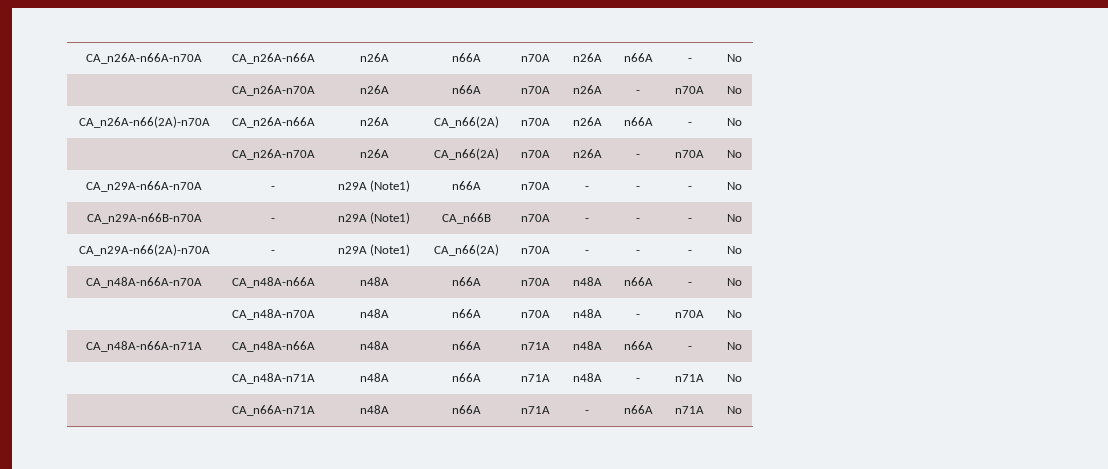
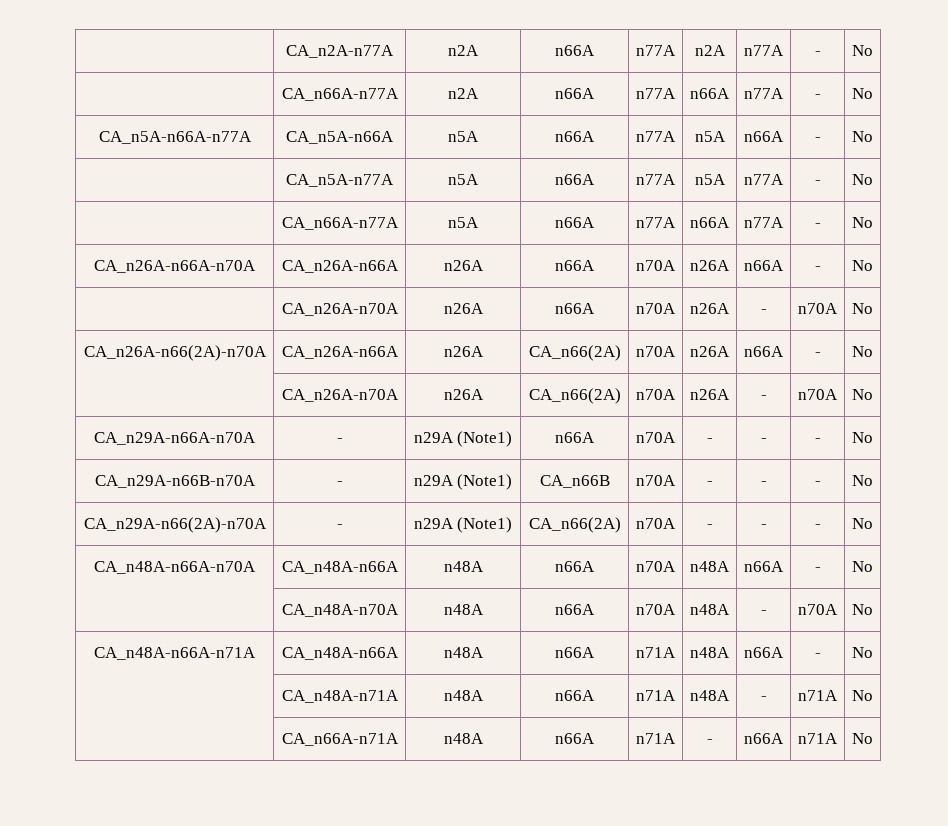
(86, 58) none -> [286,45,394,58] [448,45,479,56] [555,45,595,56] [636,45,676,56] [694,45,726,56] [744,45,784,56] [814,51,821,56] [852,45,873,56] [281,88,399,101] [448,88,479,99] [555,88,595,99] [636,88,676,99] [690,88,730,99] [744,88,784,99] [814,94,821,99] [852,88,873,99] [98,131,252,144] [286,131,394,144] [448,131,479,142] [555,131,595,142] [636,131,676,142] [694,131,726,142] [744,131,784,142] [814,137,821,142] [852,131,873,142] [286,174,394,187] [448,174,479,185] [555,174,595,185] [636,174,676,185] [694,174,726,185] [744,174,784,185] [814,180,821,185] [852,174,873,185] [281,217,399,230] [448,217,479,228] [555,217,595,228] [636,217,676,228] [690,217,730,228] [744,217,784,228] [814,223,821,228] [852,217,873,228] | CA_n2A-n77A | n2A | n66A | n77A | n2A | n77A | - | No // | CA_n66A-n77A | n2A | n66A | n77A | n66A | n77A | - | No // CA_n5A-n66A-n77A | CA_n5A-n66A | n5A | n66A | n77A | n5A | n66A | - | No // | CA_n5A-n77A | n5A | n66A | n77A | n5A | n77A | - | No // | CA_n66A-n77A | n5A | n66A | n77A | n66A | n77A | - | No //

